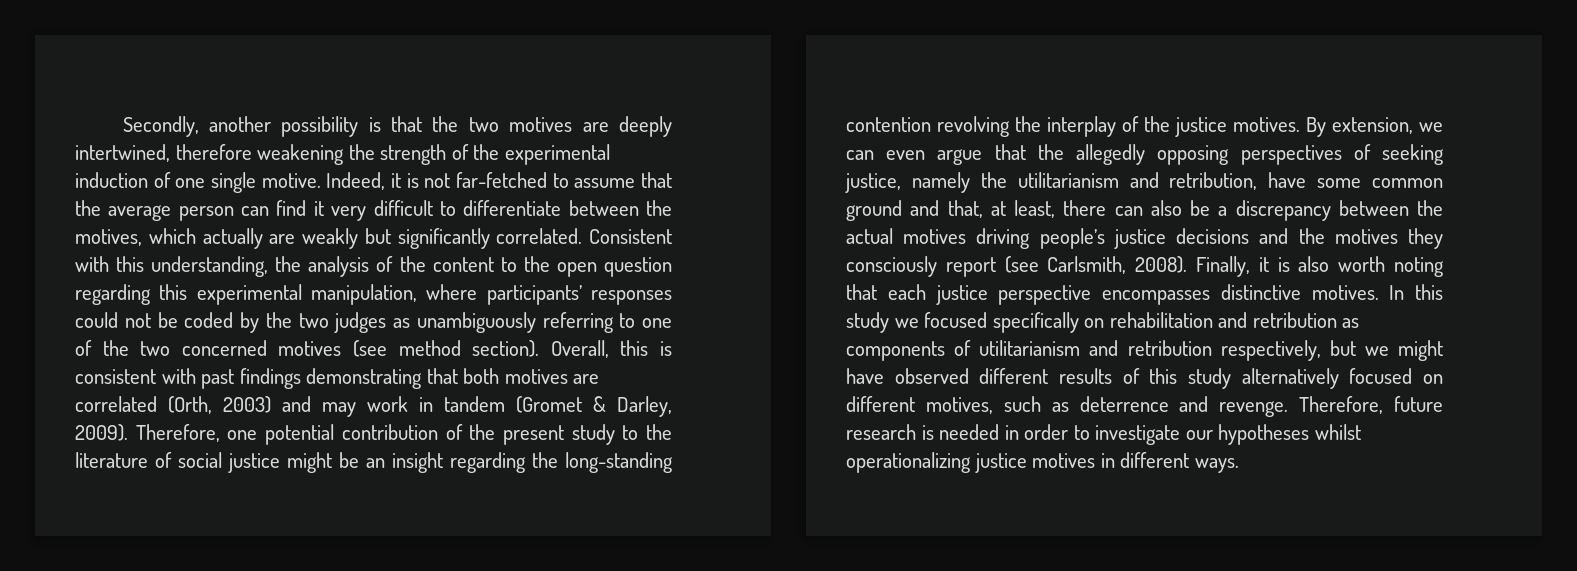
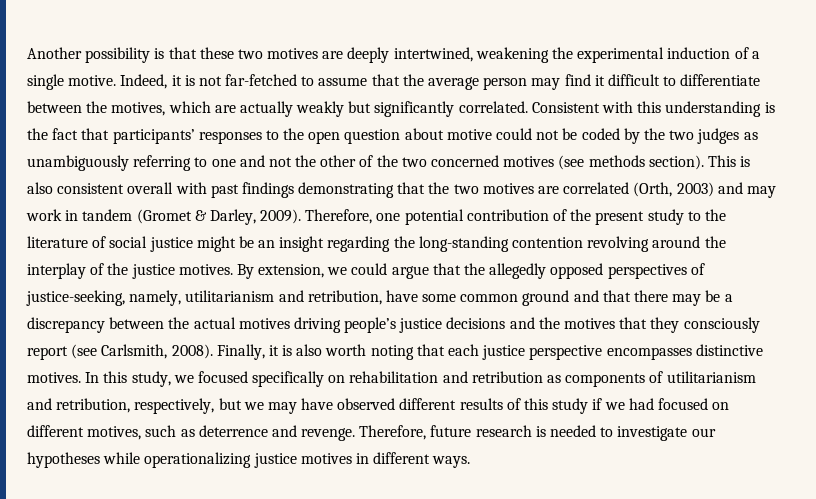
[122,116,271,137] Secondly, another -> [27,47,82,59] Another
[432,116,459,132] the -> [199,47,234,59] these
[175,144,252,160] therefore -> (473, 54) none
[380,144,500,165] strength of the -> (574, 53) none
[175,178,206,188] one -> [751,51,760,59] a
[241,206,270,216] can -> [531,78,561,90] may
[331,206,367,221] very -> (605, 80) none
[202,228,296,249] actually are -> [214,101,293,117] are actually
[151,256,672,277] [75,284,672,305] understanding, the analysis of the content to the open question regarding this experimental manipulation, where participants’ responses -> [665,101,775,117] [27,128,492,144] understanding is the fact that participants’ responses to the open question about motive
(672, 323) none -> [239,155,357,167] and not the other
[398,340,673,358] [75,369,156,384] method section). Overall, this is consistent -> [588,155,751,170] [27,182,174,194] methods section). This is also consistent overall
[463,368,500,384] both -> [428,182,479,194] the two
(1010, 126) none -> [652,236,701,248] around
[846,150,926,160] can even -> [351,263,388,275] could
[1157,145,1230,165] opposing -> [550,263,604,279] opposed
[1382,144,1444,165] [845,172,1007,193] seeking justice, namely the -> [26,290,182,306] justice-seeking, namely,
[947,200,1182,218] that, at least, there can also -> [602,290,702,306] that there may
(1398, 236) none -> [619,317,648,329] that
[846,312,889,333] study -> [131,371,171,387] study,
[1127,340,1212,356] retribution -> [56,398,131,413] retribution,
[1398,340,1443,361] might -> [267,402,297,414] may
[1241,368,1339,389] alternatively -> [592,398,654,410] if we had
[1004,424,1069,440] in order -> (597, 431) none
[1314,424,1361,440] whilst -> [103,452,141,464] while

